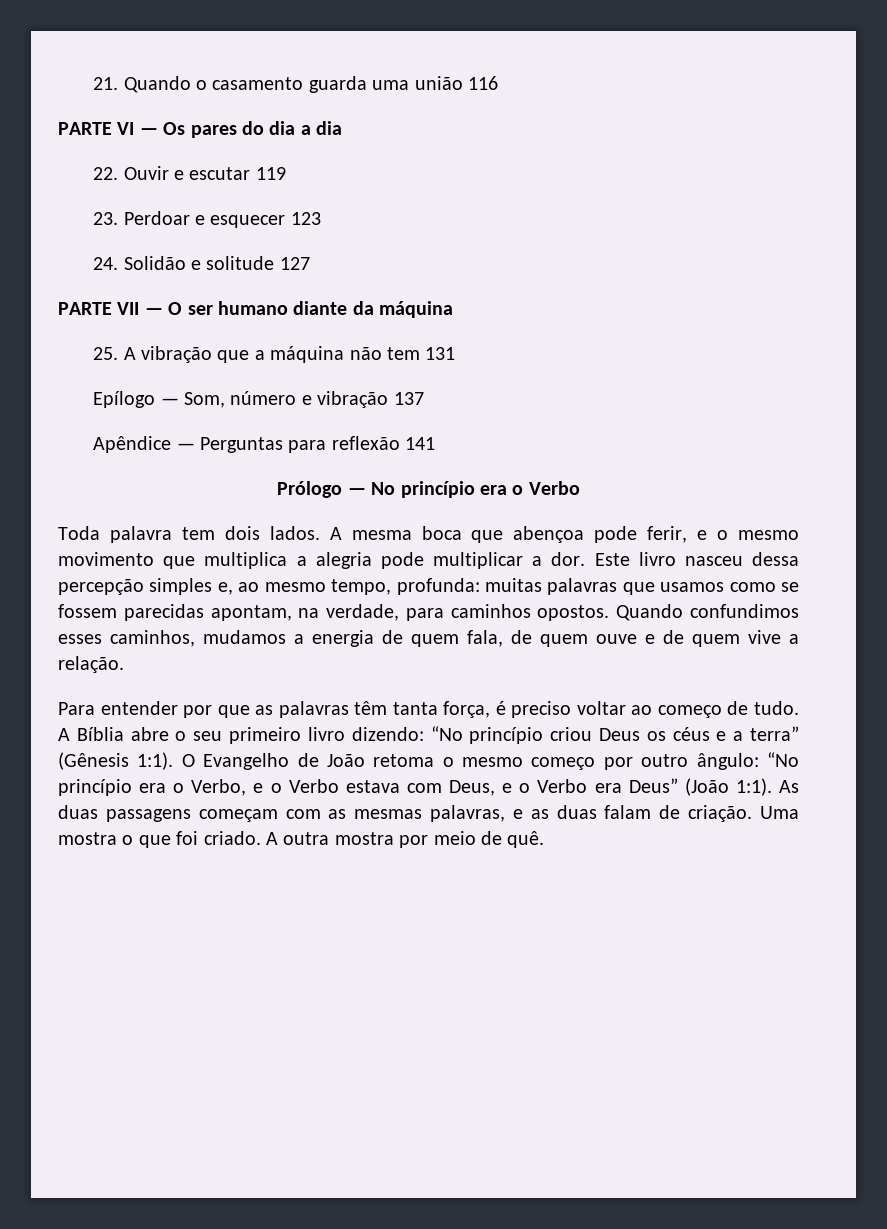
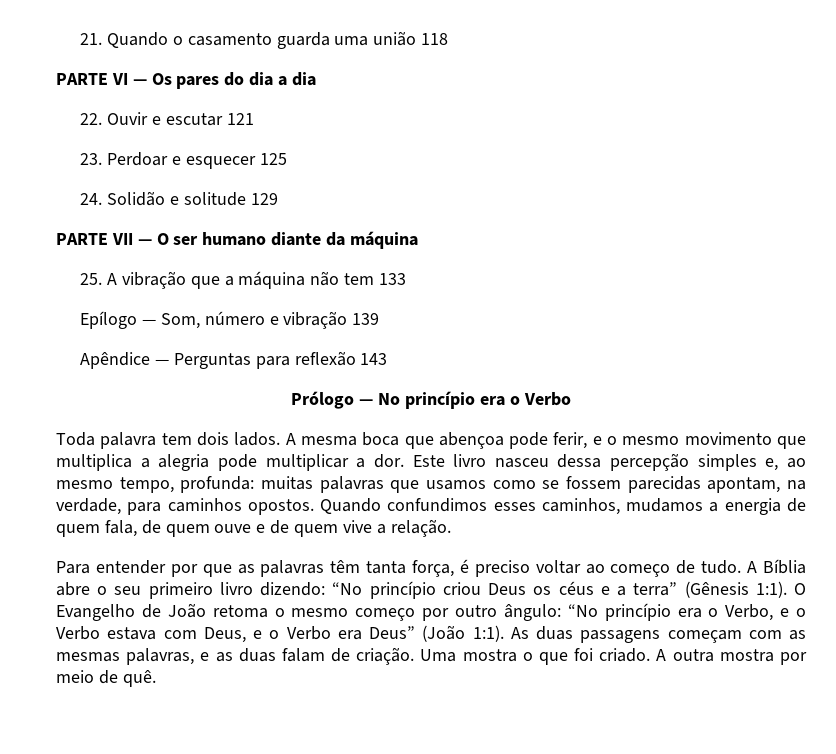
[467,76,498,90] 116 -> [421,33,449,45] 118
[255,167,286,180] 119 -> [226,113,254,125] 121
[290,212,321,225] 123 -> [259,153,287,165] 125
[279,257,310,270] 127 -> [250,193,278,205] 129
[425,347,456,360] 131 -> [379,273,407,285] 133
[393,392,424,405] 137 -> [352,313,380,325] 139
[405,437,436,450] 141 -> [360,353,388,365] 143

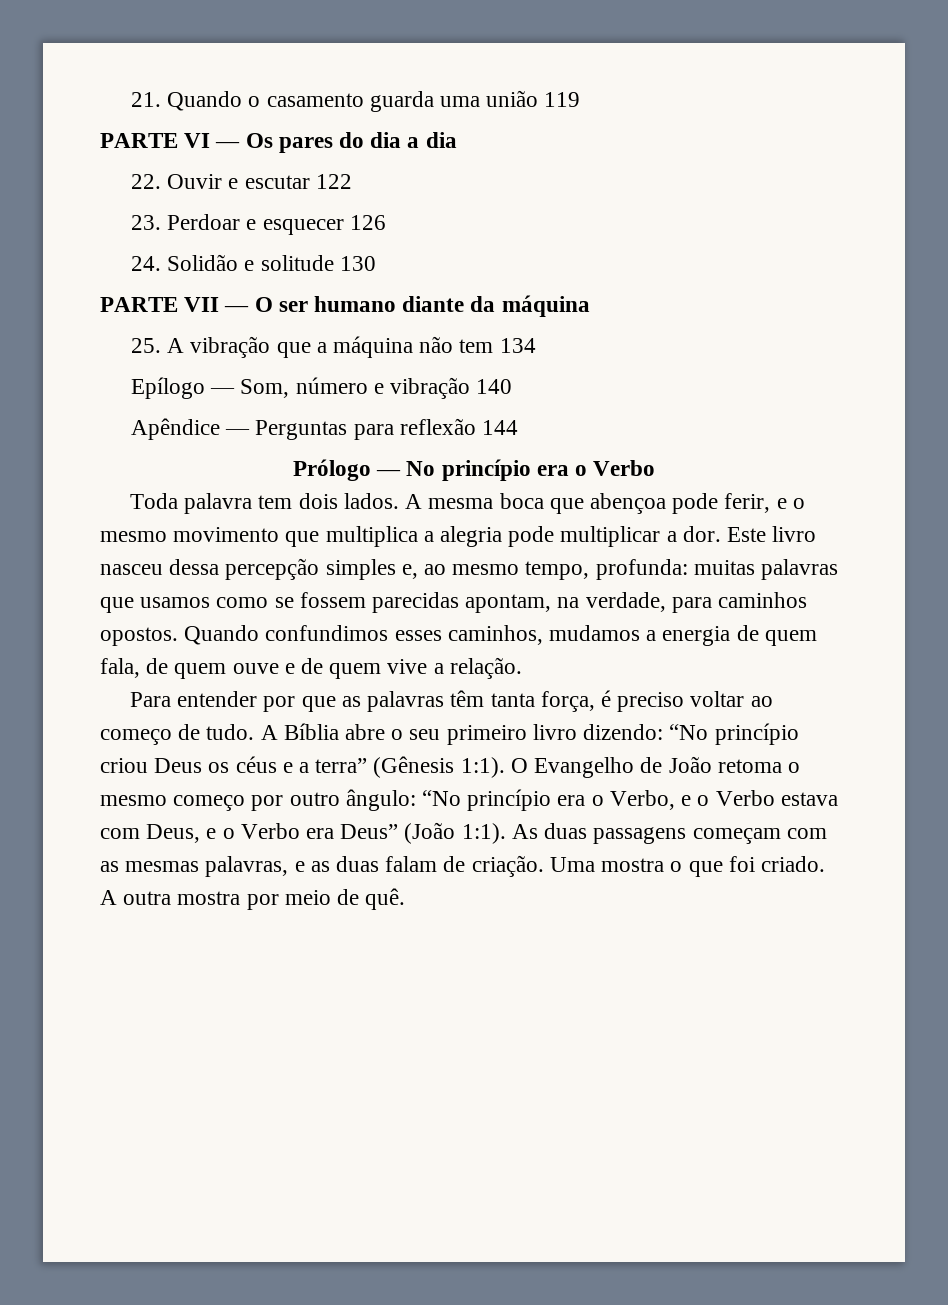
[421,33,449,45] 118 -> [544,92,581,107] 119
[226,113,254,125] 121 -> [315,174,352,189] 122
[259,153,287,165] 125 -> [349,215,386,230] 126
[250,193,278,205] 129 -> [339,256,376,271] 130
[379,273,407,285] 133 -> [499,338,536,353] 134
[352,313,380,325] 139 -> [476,379,513,394] 140
[360,353,388,365] 143 -> [482,420,519,435] 144

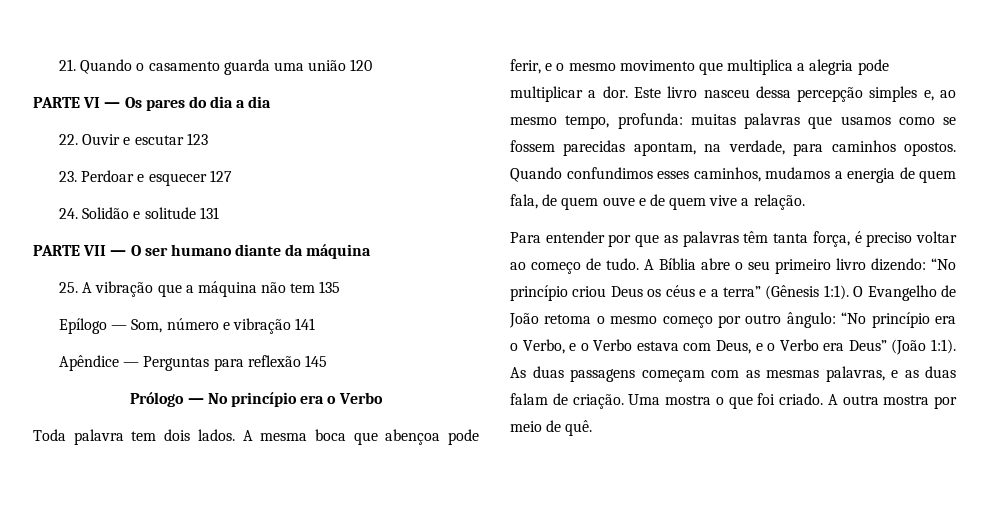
[544,92,581,107] 119 -> [350,59,373,71] 120
[315,174,352,189] 122 -> [186,133,208,145] 123
[349,215,386,230] 126 -> [209,170,232,182] 127
[339,256,376,271] 130 -> [199,207,219,219] 131
[499,338,536,353] 134 -> [319,281,341,293] 135
[476,379,513,394] 140 -> [295,318,316,330] 141
[482,420,519,435] 144 -> [304,355,327,367] 145

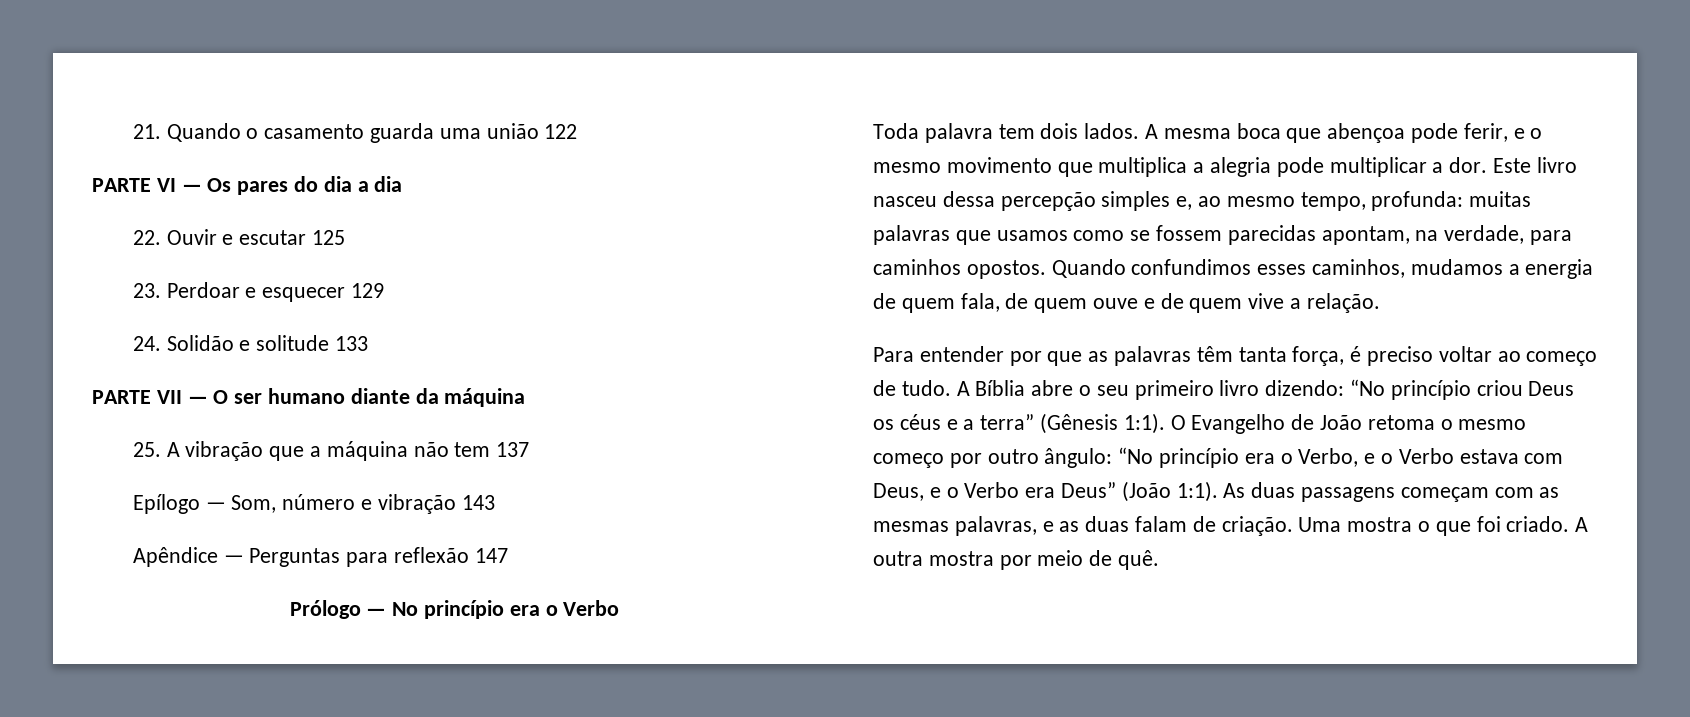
[350,59,373,71] 120 -> [544,124,578,139] 122
[186,133,208,145] 123 -> [311,230,345,245] 125
[209,170,232,182] 127 -> [350,283,384,298] 129
[199,207,219,219] 131 -> [334,336,368,351] 133
[319,281,341,293] 135 -> [496,442,530,457] 137
[295,318,316,330] 141 -> [461,495,495,510] 143
[304,355,327,367] 145 -> [474,548,508,563] 147

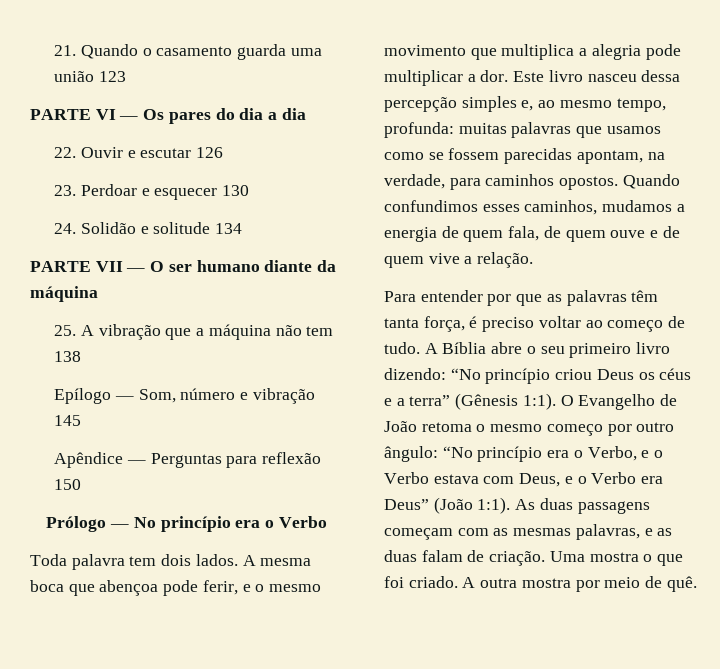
[544,124,578,139] 122 -> [99,71,127,82] 123
[311,230,345,245] 125 -> [196,147,224,158] 126
[350,283,384,298] 129 -> [222,185,250,196] 130
[334,336,368,351] 133 -> [215,223,243,234] 134
[496,442,530,457] 137 -> [54,351,82,362] 138
[461,495,495,510] 143 -> [54,415,82,426] 145
[474,548,508,563] 147 -> [54,479,82,490] 150

